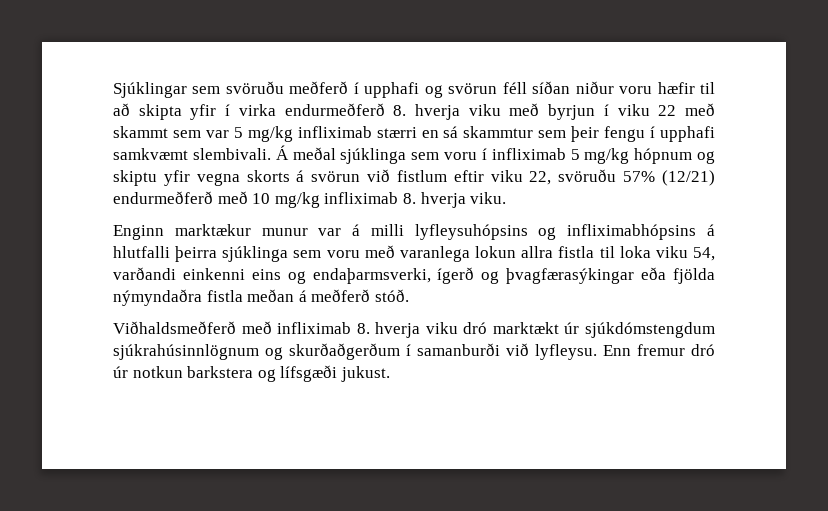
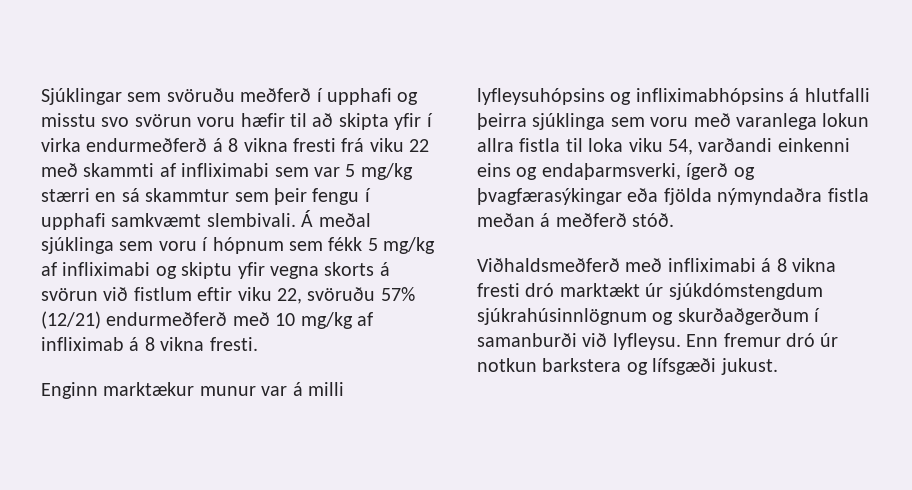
[448,81,614,94] svörun féll síðan niður -> [41,113,192,127] misstu svo svörun
[393,103,715,120] [113,126,168,138] 8. hverja viku með byrjun í viku 22 með skammt -> [212,138,430,152] [41,163,270,177] á 8 vikna fresti frá viku 22 með skammti af infliximabi
[297,126,372,138] infliximab -> (413, 171) none
[491,148,693,164] infliximab 5 mg/kg hópnum -> [212,237,436,254] [41,262,151,276] hópnum sem fékk 5 mg/kg af infliximabi
[324,192,507,208] infliximab 8. hverja viku. -> [357,312,373,326] [41,337,258,351] af infliximab á 8 vikna fresti.
[277,322,458,338] infliximab 8. hverja viku -> [667,258,836,272] [477,283,520,297] infliximabi á 8 vikna fresti

